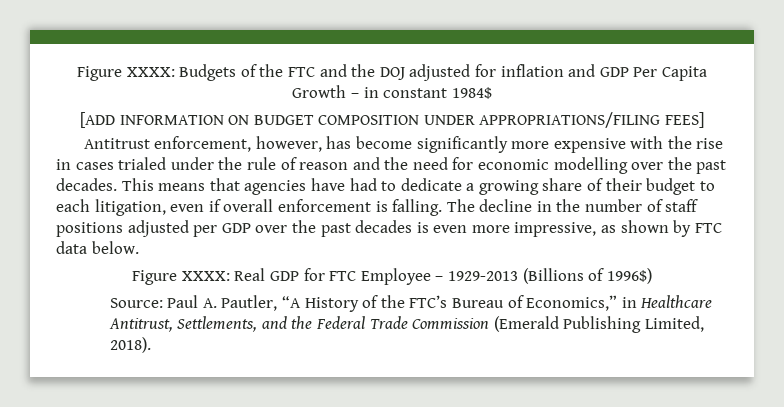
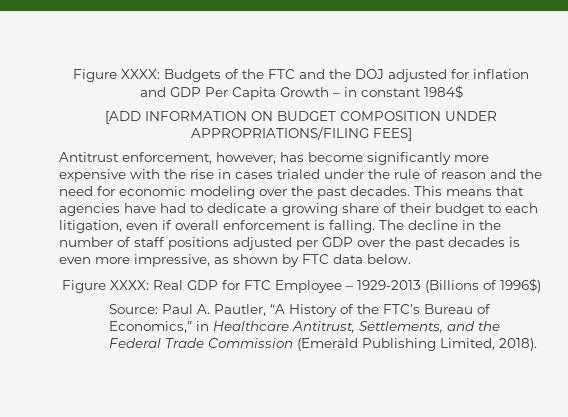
[553,157,628,174] modelling -> [190,186,255,199] modeling

